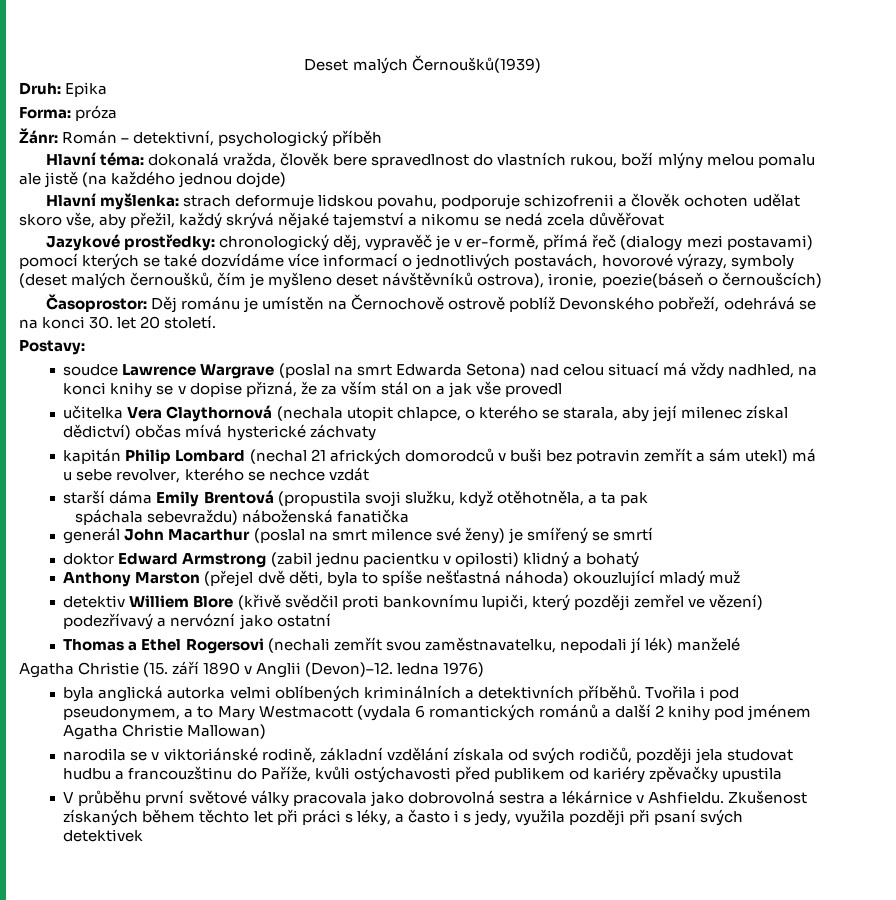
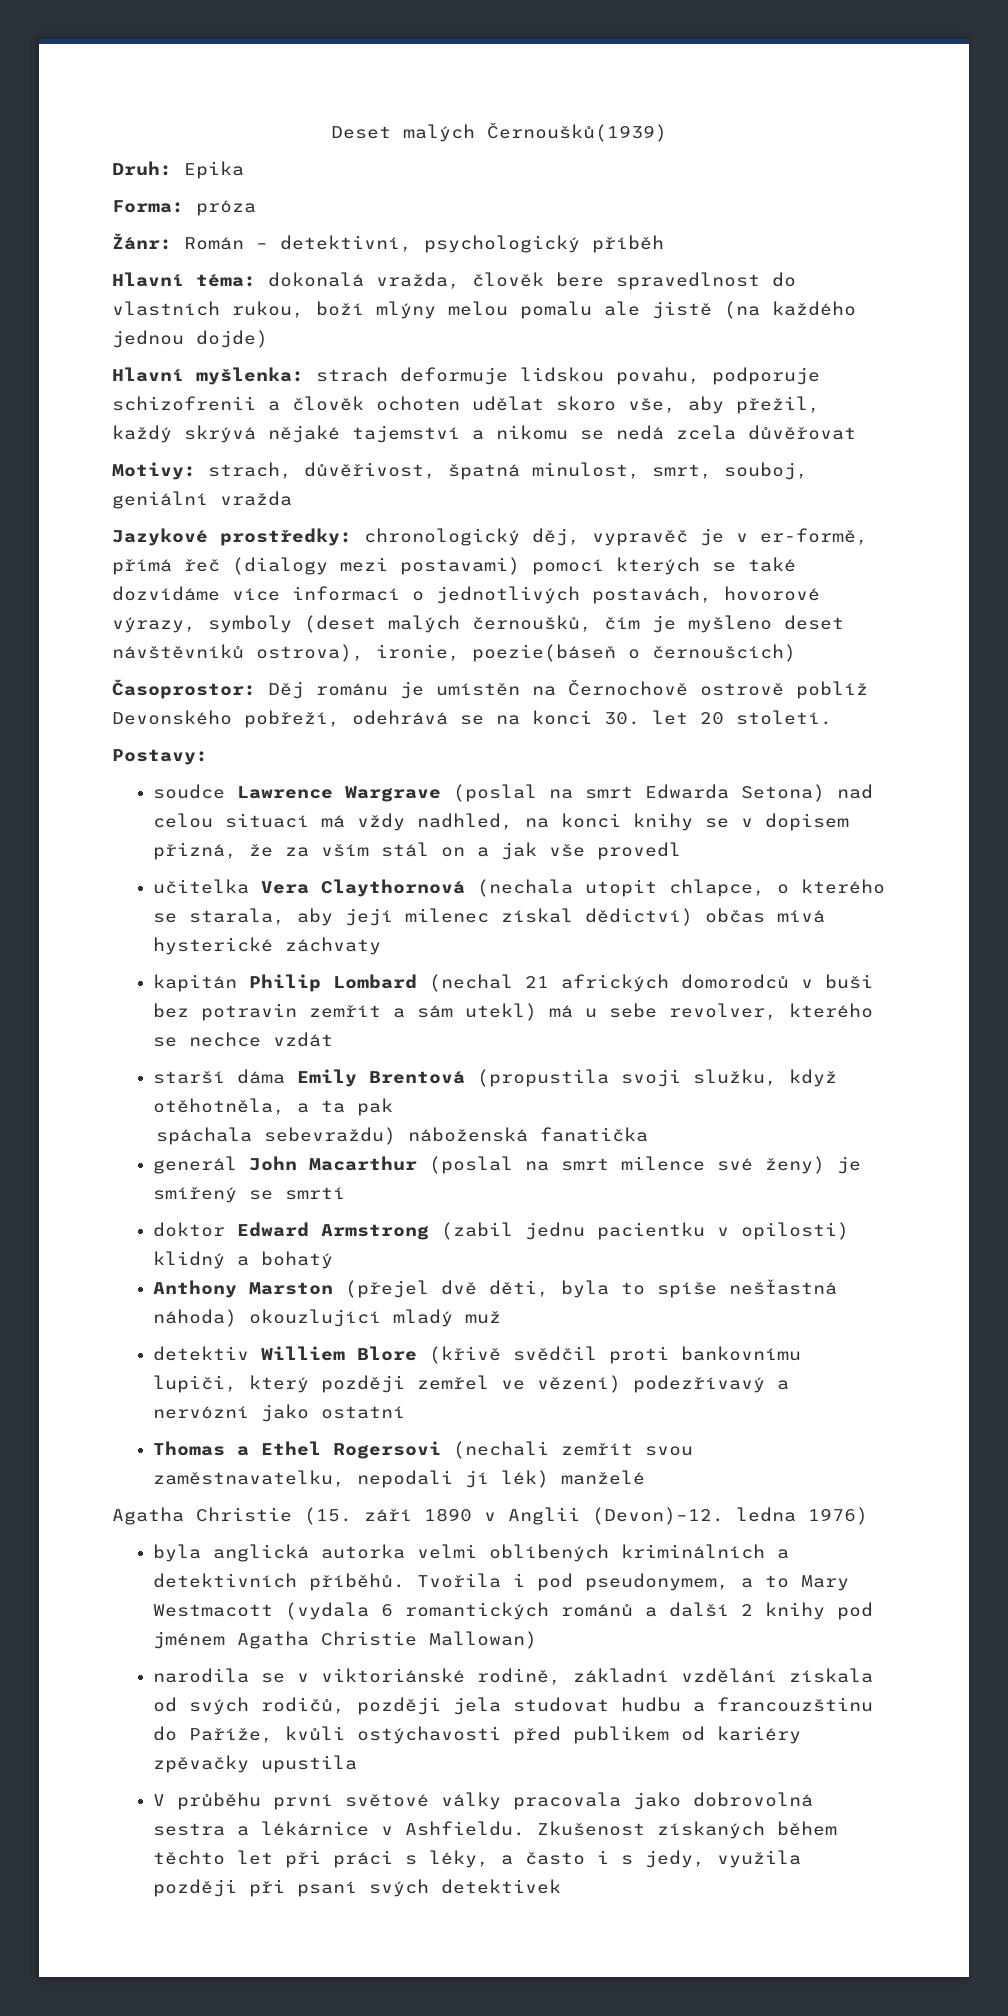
(664, 219) none -> [112,462,808,480] [112,491,292,509] // Motivy: strach, důvěřivost, špatná minulost, smrt, souboj, geniální vražda
[189,382,242,397] dopise -> [764,813,849,831] dopisem

